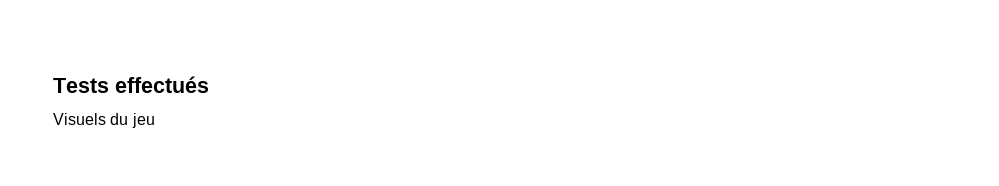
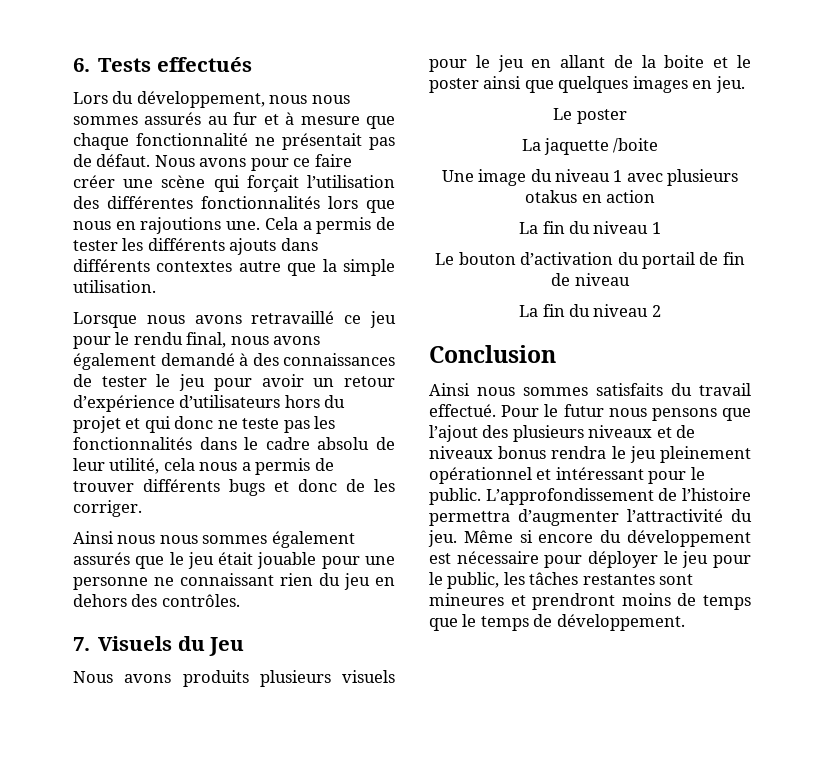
(53, 85) none -> [73,58,90,72] 6.
[53,113,155,128] Visuels du jeu -> [73,91,350,108] [73,112,395,129] [73,133,395,150] [73,154,352,171] [73,175,396,192] [73,196,395,213] [73,217,396,234] [73,238,318,255] [73,259,395,276] [73,280,156,293] [73,311,397,328] [73,332,321,349] [73,353,395,370] [73,374,396,391] [73,395,346,412] [73,416,336,433] [73,437,395,450] [73,458,334,475] [73,479,395,496] [73,500,142,517] [73,531,355,548] [73,552,395,569] [73,573,395,590] [73,594,240,607] [73,636,245,656] [73,670,395,687] [429,55,751,72] [429,76,745,93] [553,108,627,124] [521,138,659,155] [441,169,739,186] [525,190,655,203] [519,221,661,234] [435,252,745,269] [551,273,630,286] [519,304,661,317] [429,345,556,363] [429,383,751,396] [429,404,751,421] [429,425,696,442] [429,446,751,463] [429,467,705,484] [429,488,751,505] [429,509,752,526] [428,530,751,547] [429,551,751,568] [429,572,694,589] [429,593,751,610] [429,614,685,631] Lors du développement, nous nous sommes assurés au fur et à mesure que chaque fonctionnalité ne présentait pas de défaut. Nous avons pour ce faire créer une scène qui forçait l’utilisation des différentes fonctionnalités lors que nous en rajoutions une. Cela a permis de tester les différents ajouts dans différents contextes autre que la simple utilisation. // Lorsque nous avons retravaillé ce jeu pour le rendu final, nous avons également demandé à des connaissances de tester le jeu pour avoir un retour d’expérience d’utilisateurs hors du projet et qui donc ne teste pas les fonctionnalités dans le cadre absolu de leur utilité, cela nous a permis de trouver différents bugs et donc de les corriger. // Ainsi nous nous sommes également assurés que le jeu était jouable pour une personne ne connaissant rien du jeu en dehors des contrôles. // 7. Visuels du Jeu // Nous avons produits plusieurs visuels pour le jeu en allant de la boite et le poster ainsi que quelques images en jeu. // Le poster // La jaquette /boite // Une image du niveau 1 avec plusieurs otakus en action // La fin du niveau 1 // Le bouton d’activation du portail de fin de niveau // La fin du niveau 2 // Conclusion // Ainsi nous sommes satisfaits du travail effectué. Pour le futur nous pensons que l’ajout des plusieurs niveaux et de niveaux bonus rendra le jeu pleinement opérationnel et intéressant pour le public. L’approfondissement de l’histoire permettra d’augmenter l’attractivité du jeu. Même si encore du développement est nécessaire pour déployer le jeu pour le public, les tâches restantes sont mineures et prendront moins de temps que le temps de développement.

